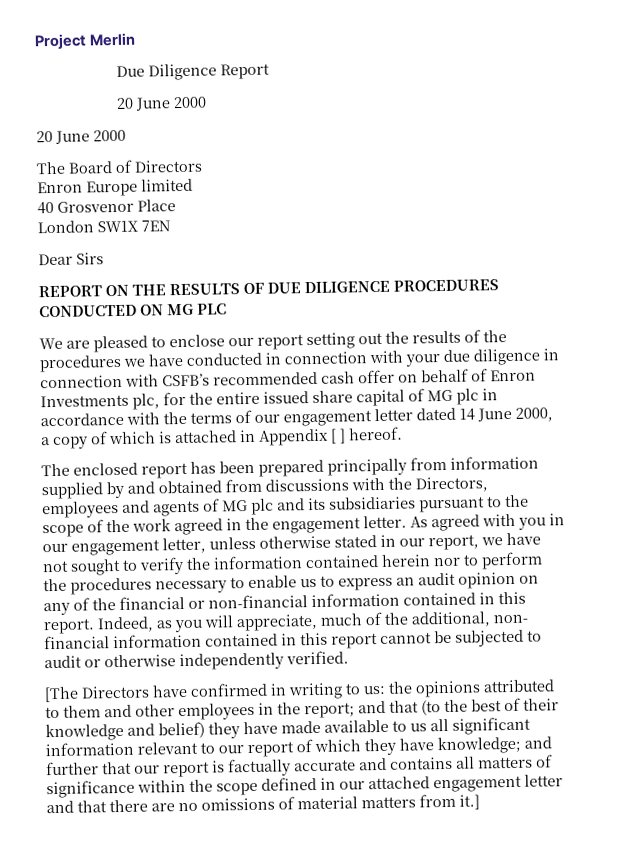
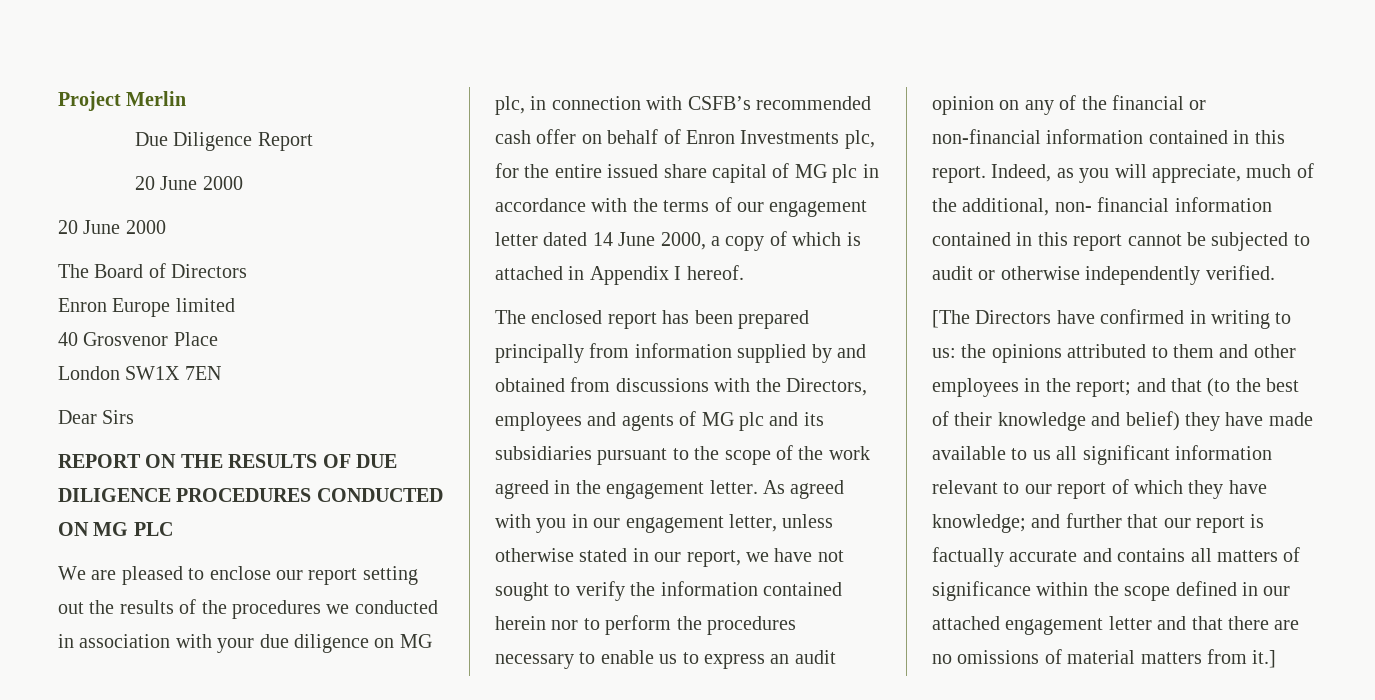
[148,353,183,367] have -> (350, 609) none
[284,351,367,365] connection -> [79,634,171,648] association
(541, 357) none -> [374,634,432,648] [495,96,525,115] on MG plc,
[330,428,346,444] [ ] -> [674,266,682,280] I

